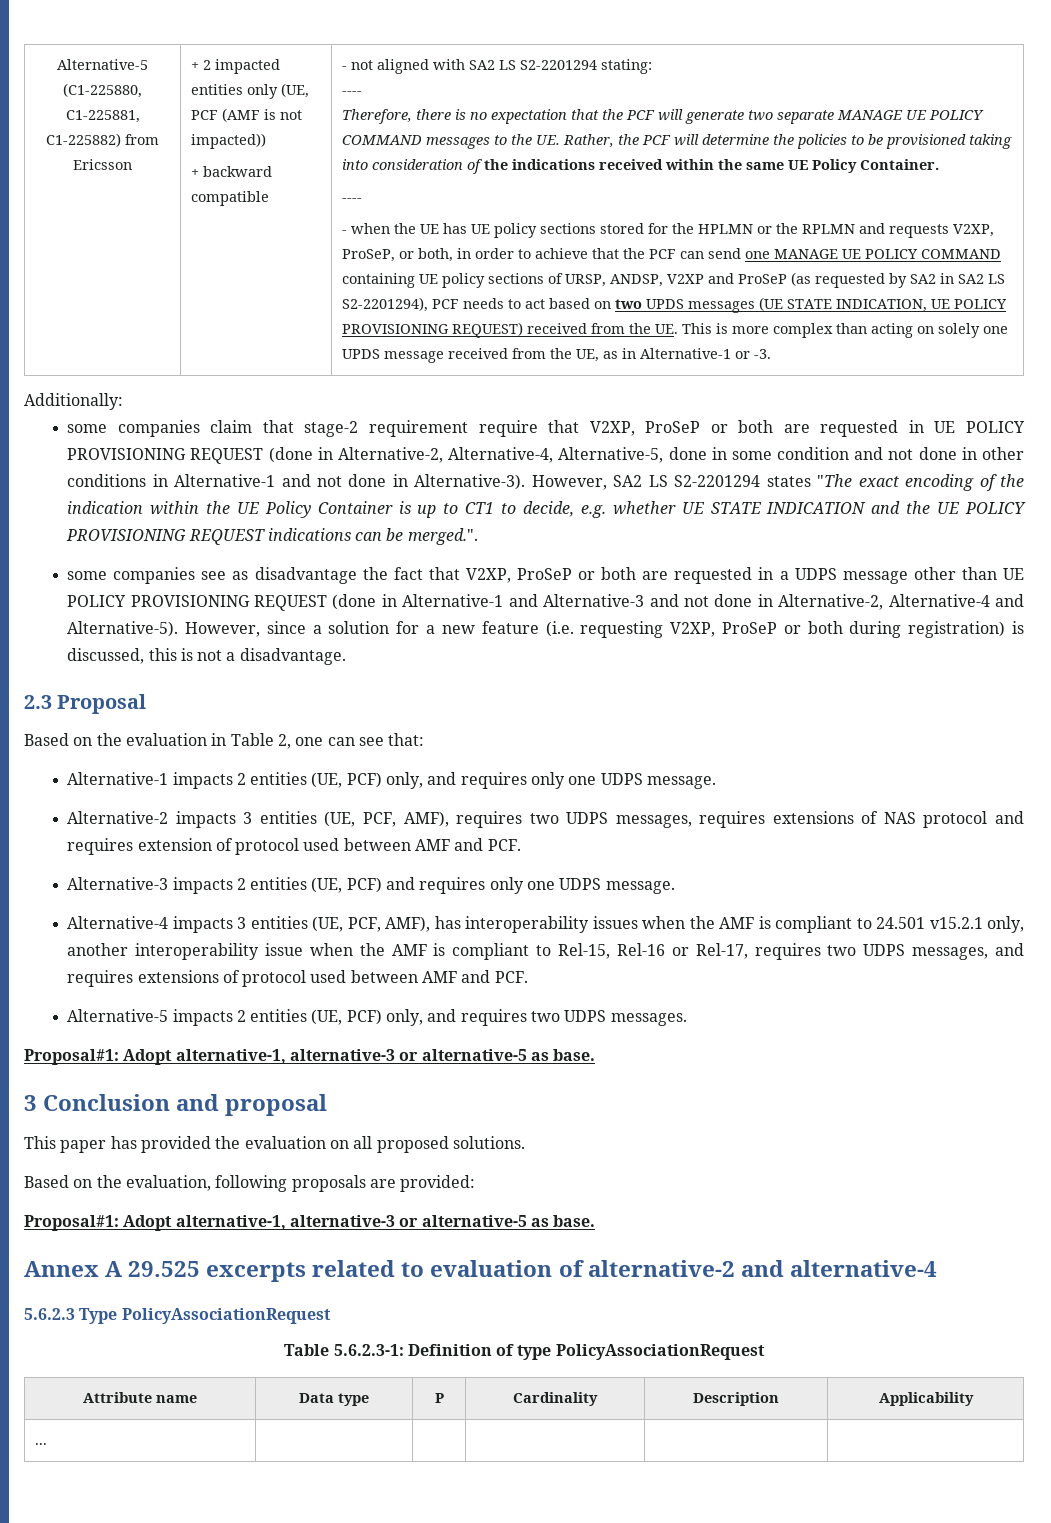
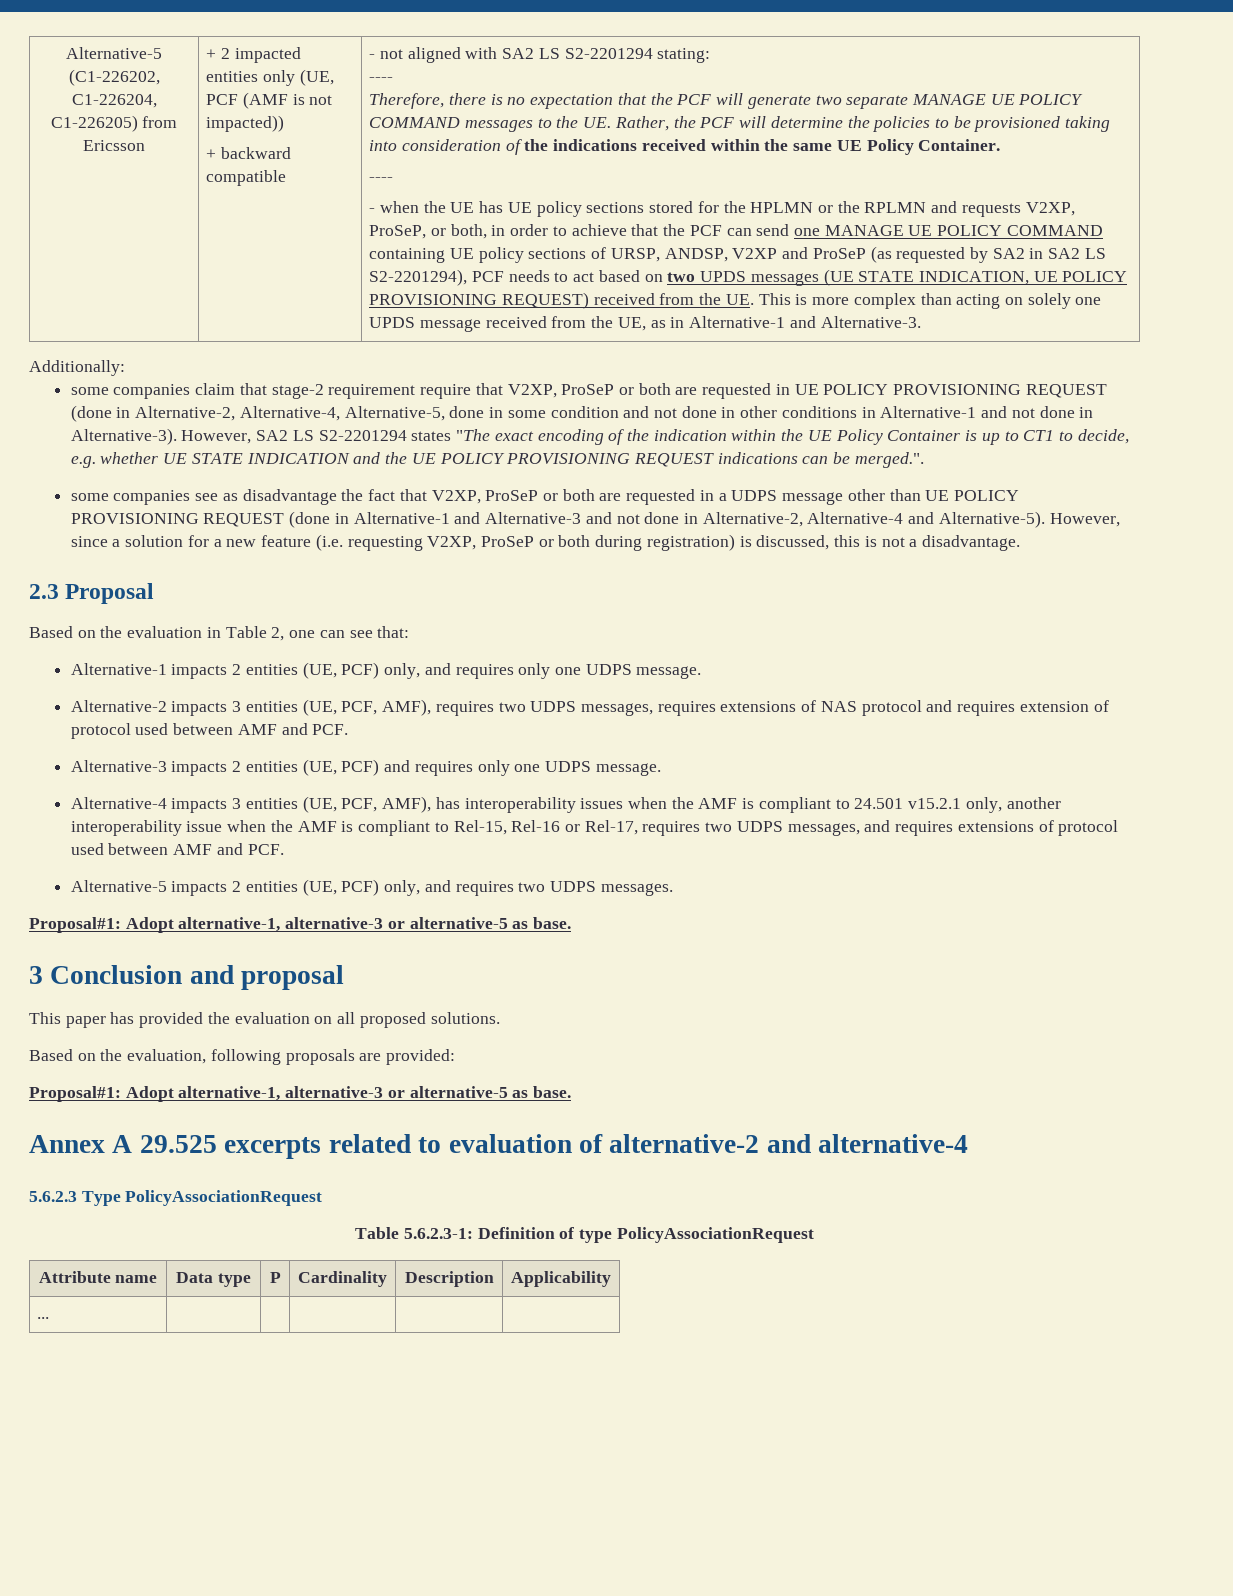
[57,59,148,70] [63,83,142,98] [65,110,140,123] [46,133,121,147] Alternative-5 (C1-225880, C1-225881, C1-225882) -> [66,47,162,59] [68,69,160,86] [71,94,157,108] [50,115,138,132] Alternative-5 (C1-226202, C1-226204, C1-226205)
[734,349,771,359] or -3. -> [789,316,921,328] and Alternative-3.

